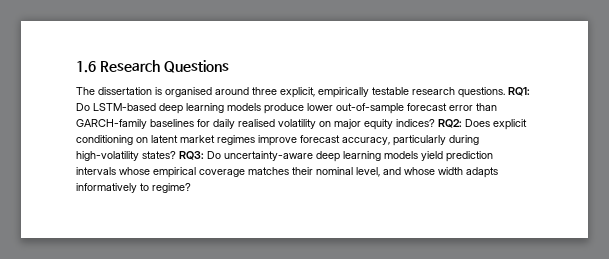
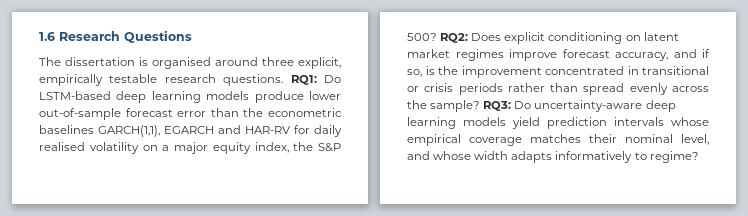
[76,119,194,129] GARCH-family baselines -> [243,108,342,117] [39,125,290,137] the econometric baselines GARCH(1,1), EGARCH and HAR-RV
(331, 124) none -> [162,145,170,151] a
[396,119,435,127] indices? -> [254,142,341,153] [407,33,437,41] index, the S&P 500?
[393,135,479,146] [76,151,176,161] particularly during high-volatility states? -> [673,49,710,58] [407,66,709,78] [407,83,709,95] [407,100,481,112] and if so, is the improvement concentrated in transitional or crisis periods rather than spread evenly across the sample?

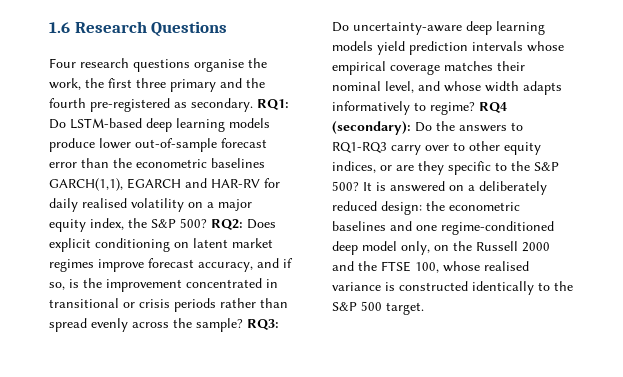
[39,57,341,69] [39,74,284,86] The dissertation is organised around three explicit, empirically testable research questions. -> [49,58,267,72] [49,78,265,92] [49,98,253,112] Four research questions organise the work, the first three primary and the fourth pre-registered as secondary.
(699, 157) none -> [479,102,507,113] [332,121,523,135] [332,141,541,155] [332,161,559,175] [332,181,547,195] [332,201,520,215] [332,221,554,235] [332,241,550,255] [332,261,529,273] [332,281,573,295] [332,301,424,315] RQ4 (secondary): Do the answers to RQ1-RQ3 carry over to other equity indices, or are they specific to the S&P 500? It is answered on a deliberately reduced design: the econometric baselines and one regime-conditioned deep model only, on the Russell 2000 and the FTSE 100, whose realised variance is constructed identically to the S&P 500 target.

